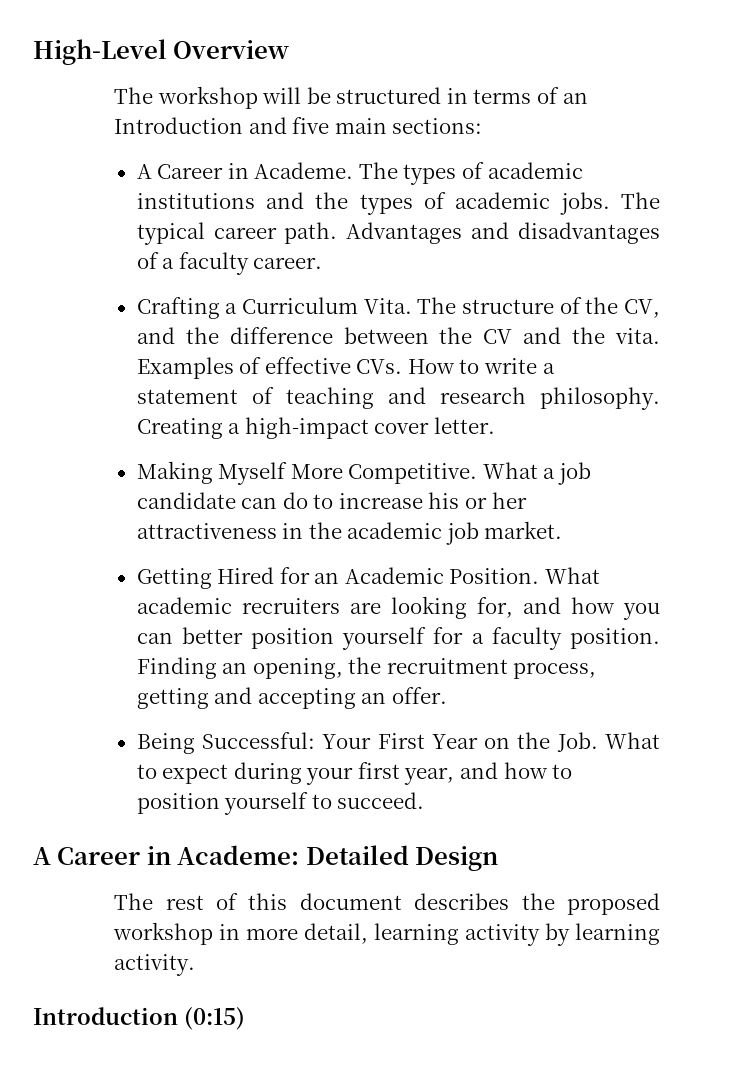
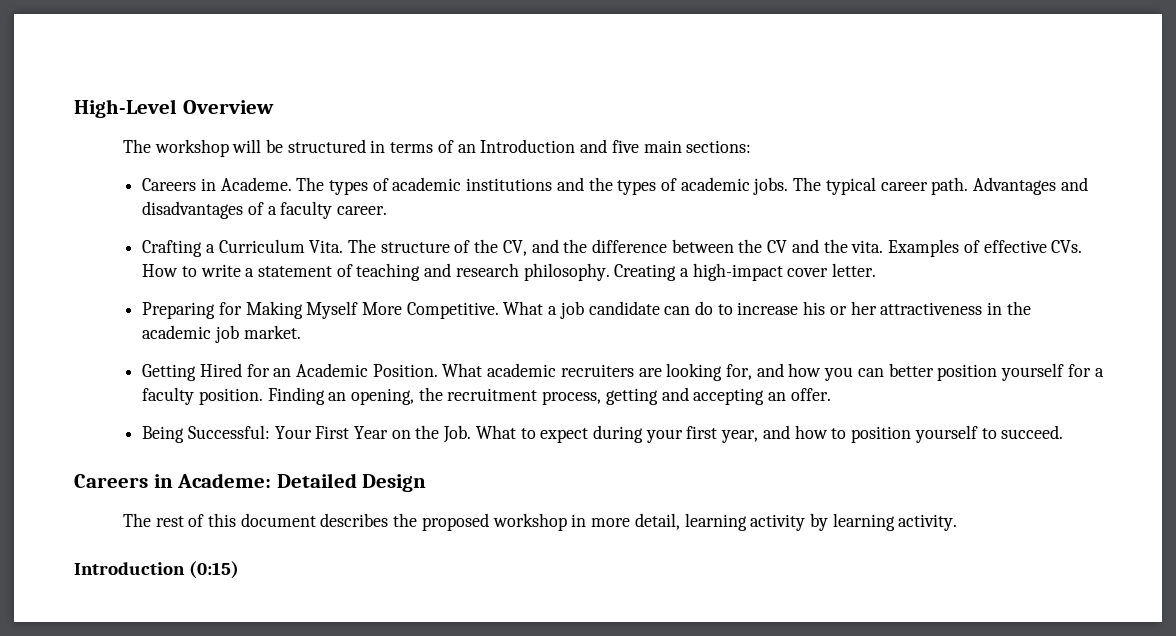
[136,164,224,179] A Career -> [142,178,197,191] Careers
(495, 425) none -> [142,302,242,319] Preparing for
[33,847,141,865] A Career -> [74,474,148,488] Careers

